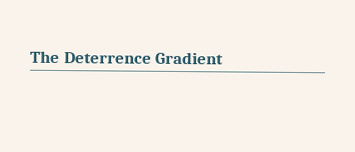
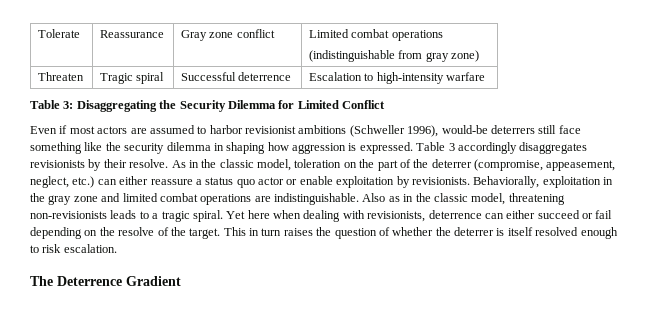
(30, 57) none -> [38,29,81,38] [100,30,165,38] [181,29,275,41] [309,29,443,41] [309,50,480,62] [38,72,85,81] [100,72,165,84] [181,72,292,81] [309,72,486,84] [30,100,385,112] [30,125,581,137] [30,142,588,154] [30,159,616,171] [30,176,613,188] [30,193,565,205] [30,210,613,222] [30,227,618,239] [30,244,117,253] Tolerate | Reassurance | Gray zone conflict | Limited combat operations // (indistinguishable from gray zone) // Threaten | Tragic spiral | Successful deterrence | Escalation to high-intensity warfare // Table 3: Disaggregating the Security Dilemma for Limited Conflict // Even if most actors are assumed to harbor revisionist ambitions (Schweller 1996), would-be deterrers still face something like the security dilemma in shaping how aggression is expressed. Table 3 accordingly disaggregates revisionists by their resolve. As in the classic model, toleration on the part of the deterrer (compromise, appeasement, neglect, etc.) can either reassure a status quo actor or enable exploitation by revisionists. Behaviorally, exploitation in the gray zone and limited combat operations are indistinguishable. Also as in the classic model, threatening non-revisionists leads to a tragic spiral. Yet here when dealing with revisionists, deterrence can either succeed or fail depending on the resolve of the target. This in turn raises the question of whether the deterrer is itself resolved enough to risk escalation. //

